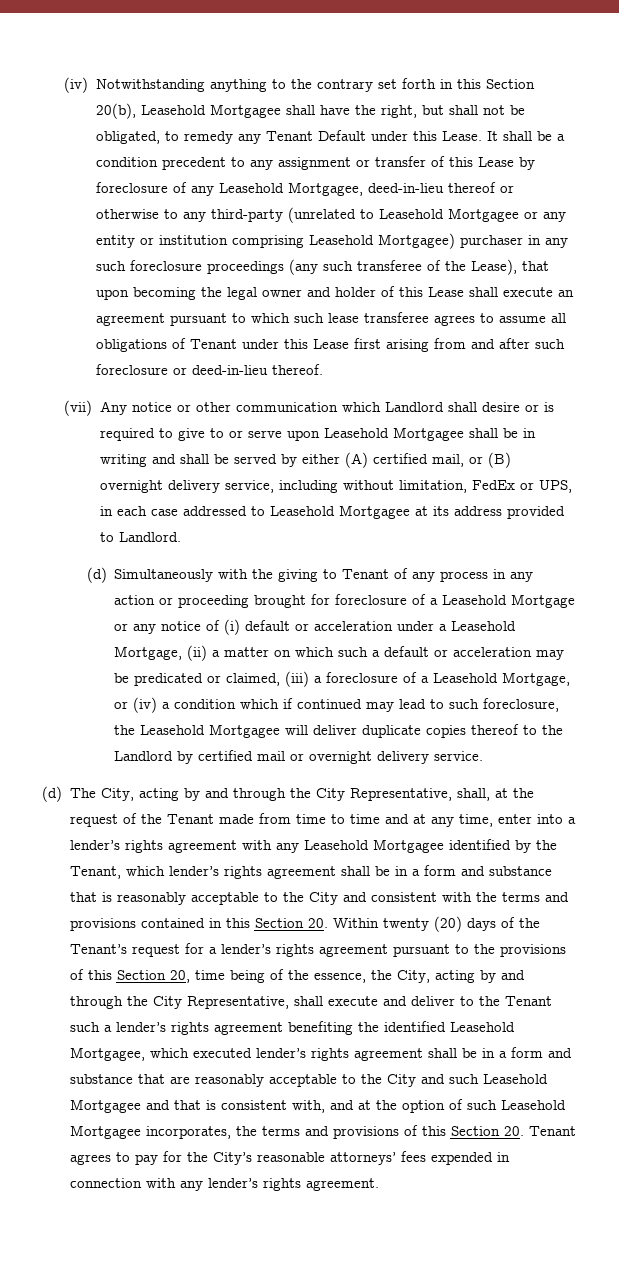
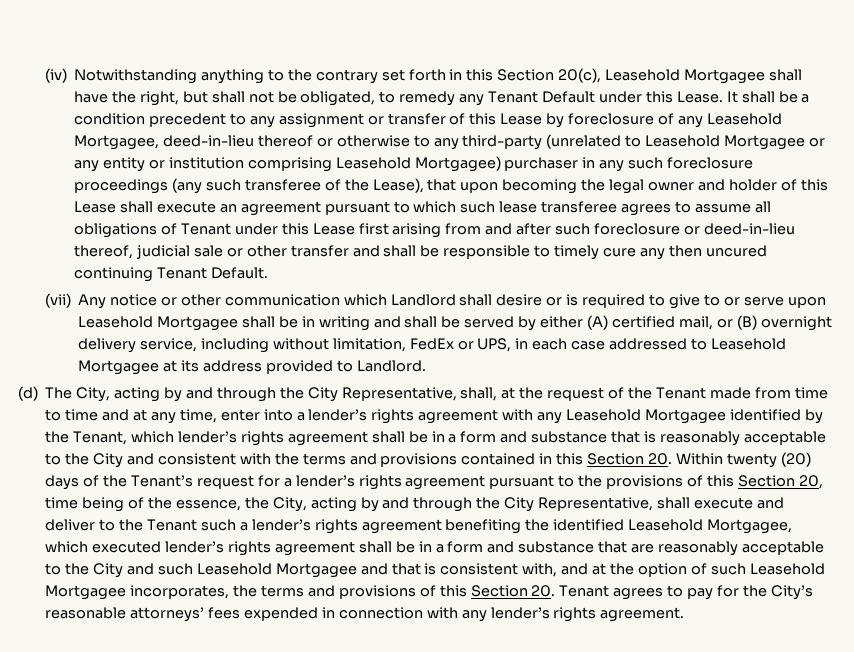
[95,103,136,119] 20(b), -> [558,68,602,83] 20(c),
[271,364,323,375] thereof. -> [74,245,767,260] [74,267,268,282] thereof, judicial sale or other transfer and shall be responsible to timely cure any then uncured continuing Tenant Default.
[86,567,534,583] [114,594,576,608] [114,619,517,635] [114,645,565,661] [114,671,571,687] [114,697,560,713] [114,724,564,738] [114,750,484,764] // (d) Simultaneously with the giving to Tenant of any process in any action or proceeding brought for foreclosure of a Leasehold Mortgage or any notice of (i) default or acceleration under a Leasehold Mortgage, (ii) a matter on which such a default or acceleration may be predicated or claimed, (iii) a foreclosure of a Leasehold Mortgage, or (iv) a condition which if continued may lead to such foreclosure, the Leasehold Mortgagee will deliver duplicate copies thereof to the Landlord by certified mail or overnight delivery service. -> (426, 366) none

